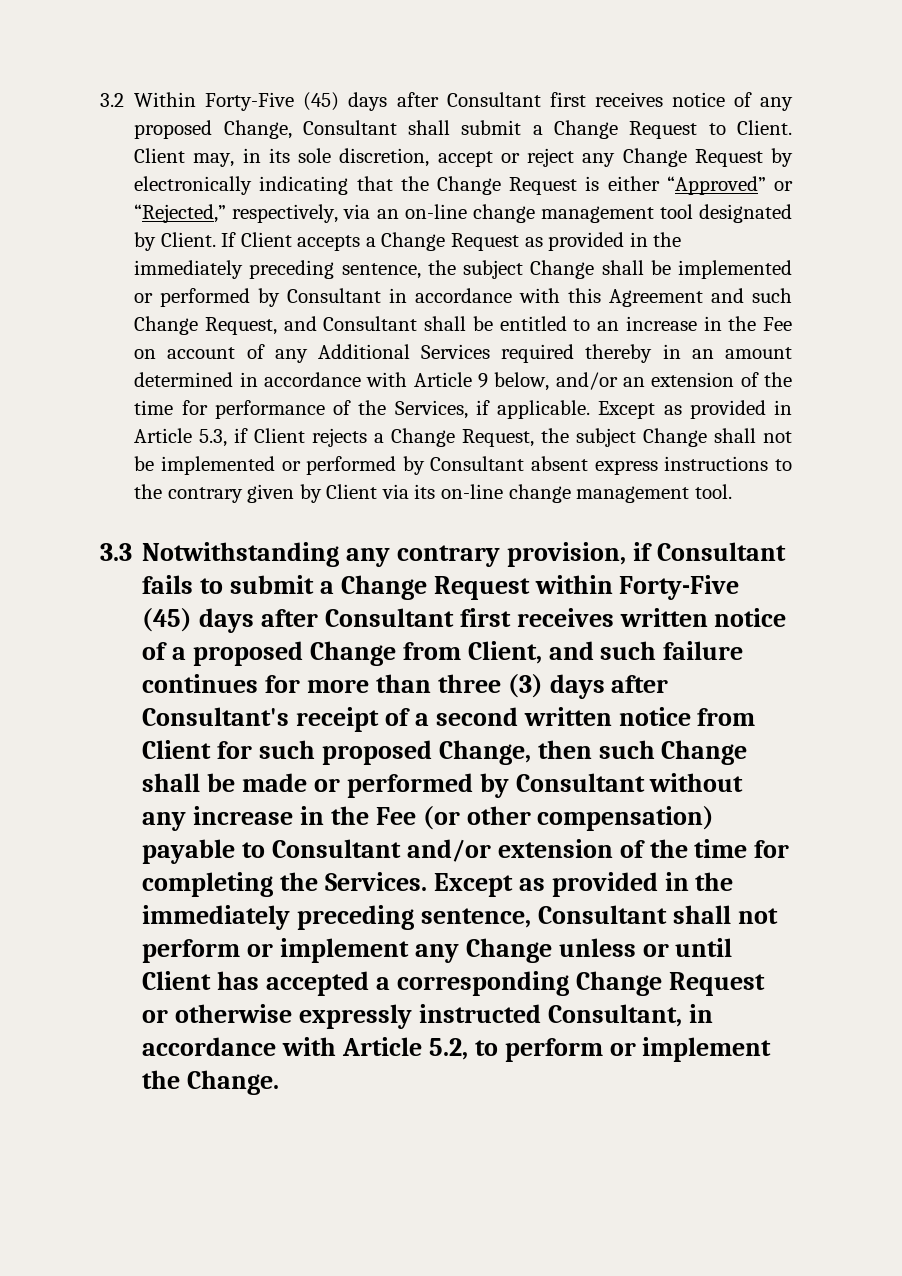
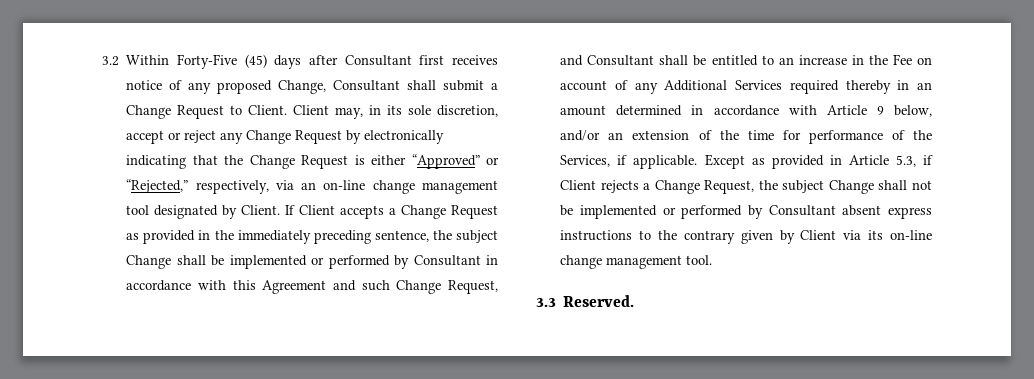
[142,542,786,567] [142,575,740,600] [142,608,787,633] [142,641,744,666] [142,674,669,699] [142,707,756,732] [142,740,748,765] [142,773,744,798] [142,806,715,831] [142,839,790,864] [142,872,734,897] [142,905,778,930] [142,938,733,963] [142,971,765,996] [142,1004,713,1029] [142,1037,772,1062] [142,1070,280,1095] Notwithstanding any contrary provision, if Consultant fails to submit a Change Request within Forty-Five (45) days after Consultant first receives written notice of a proposed Change from Client, and such failure continues for more than three (3) days after Consultant's receipt of a second written notice from Client for such proposed Change, then such Change shall be made or performed by Consultant without any increase in the Fee (or other compensation) payable to Consultant and/or extension of the time for completing the Services. Except as provided in the immediately preceding sentence, Consultant shall not perform or implement any Change unless or until Client has accepted a corresponding Change Request or otherwise expressly instructed Consultant, in accordance with Article 5.2, to perform or implement the Change. -> [563,295,635,307] Reserved.

